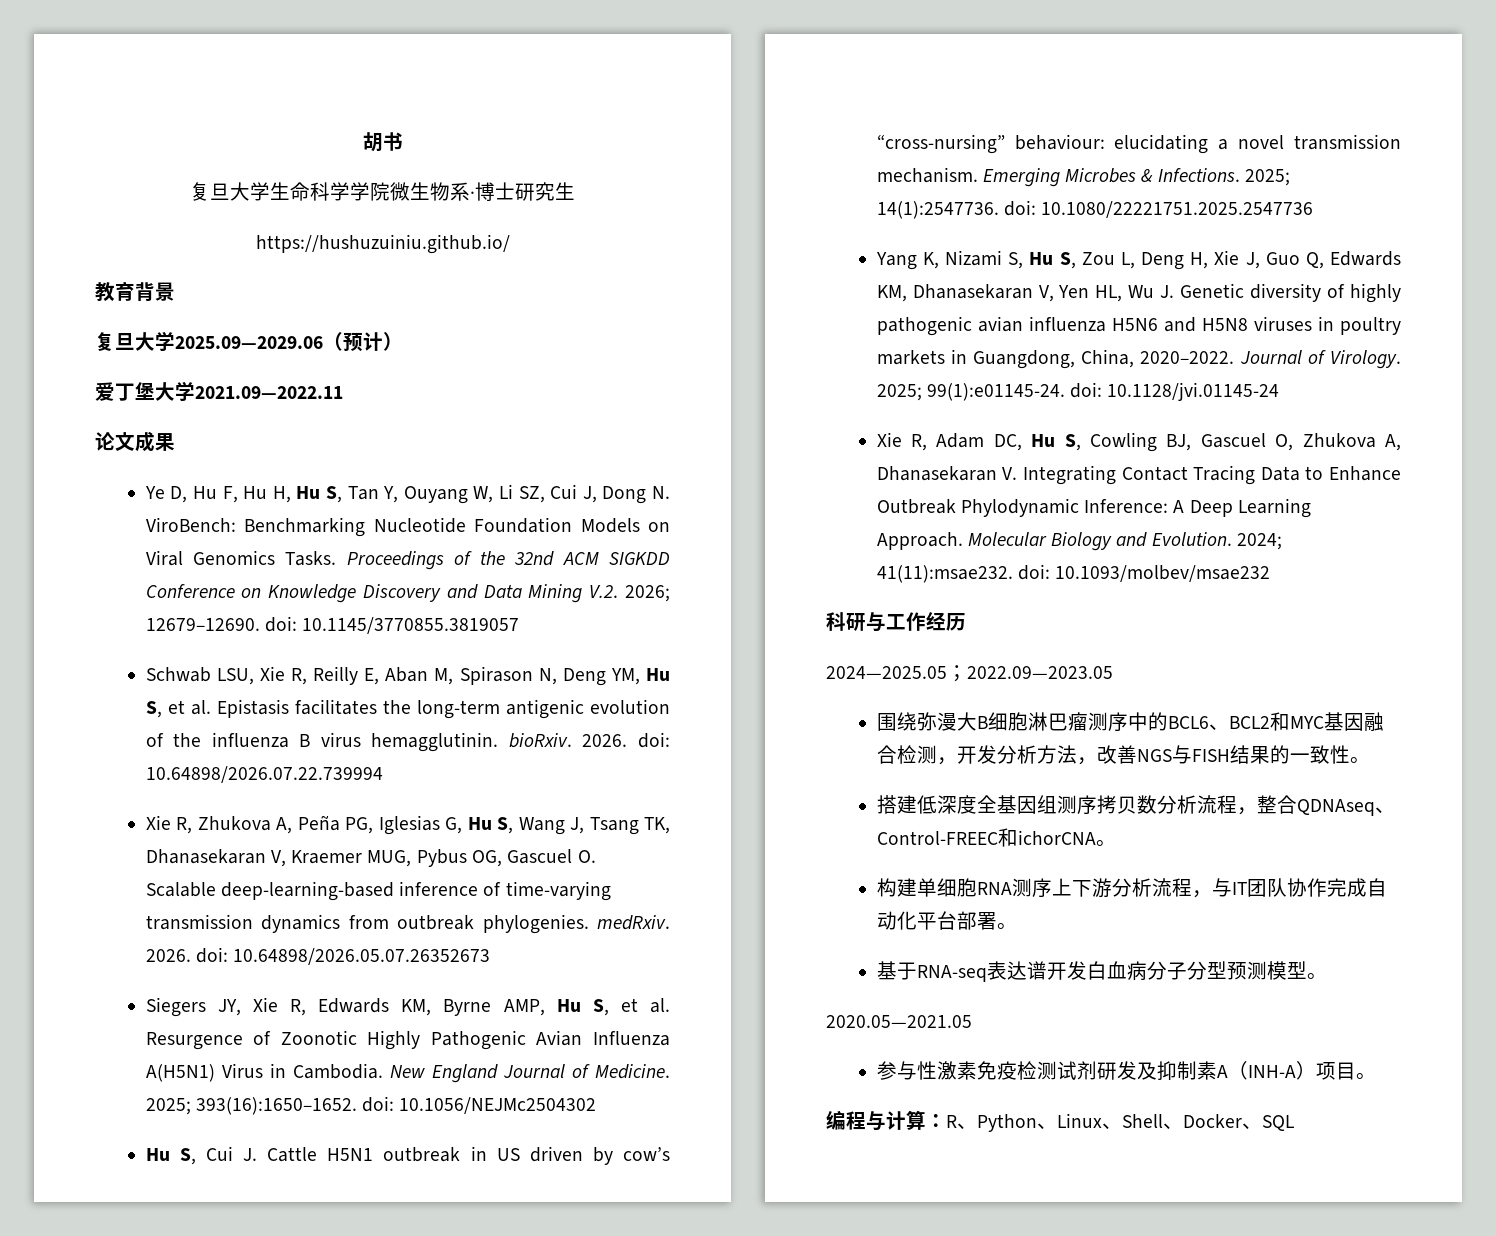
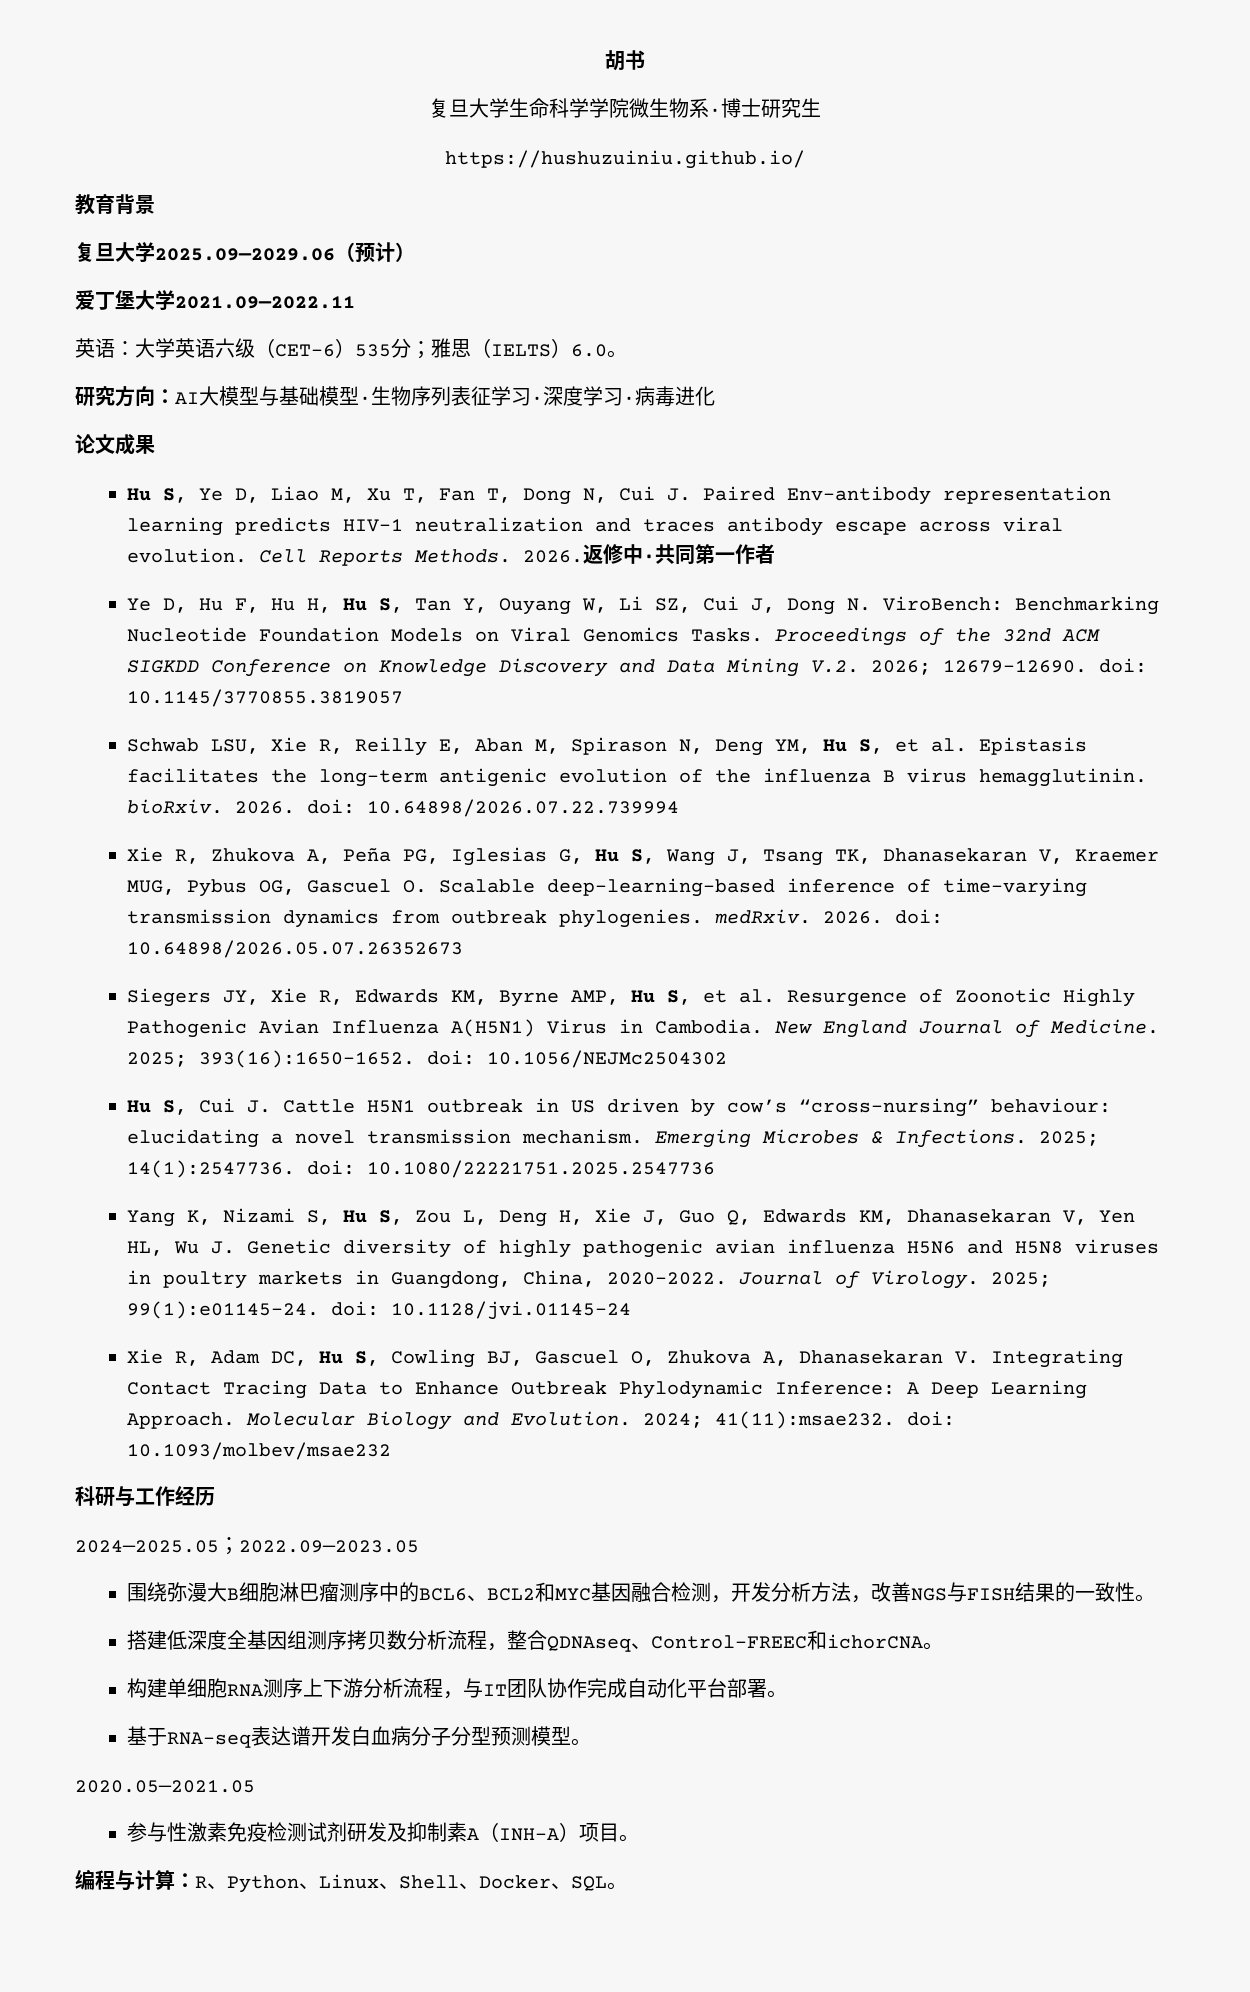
[95,431,175,452] 论文成果 -> [75,338,627,359] [75,386,715,407] [75,433,155,455] [127,486,1112,505] [127,517,1064,536] [127,544,776,566] 英语：大学英语六级（CET-6）535分；雅思（IELTS）6.0。 // 研究方向：AI大模型与基础模型·生物序列表征学习·深度学习·病毒进化 // 论文成果 // Hu S, Ye D, Liao M, Xu T, Fan T, Dong N, Cui J. Paired Env-antibody representation learning predicts HIV-1 neutralization and traces antibody escape across viral evolution. Cell Reports Methods. 2026.返修中·共同第一作者
(1294, 1123) none -> [607,1882,627,1890] 。

